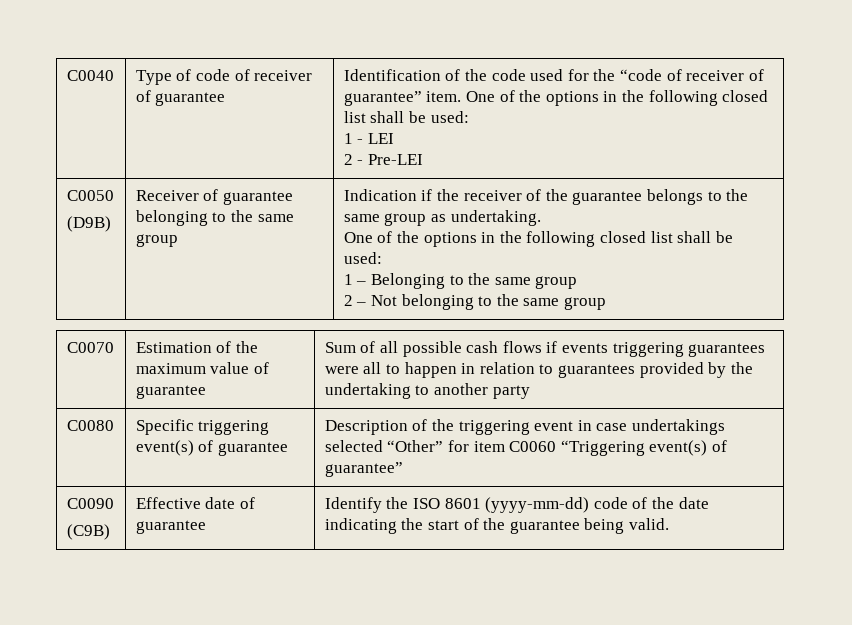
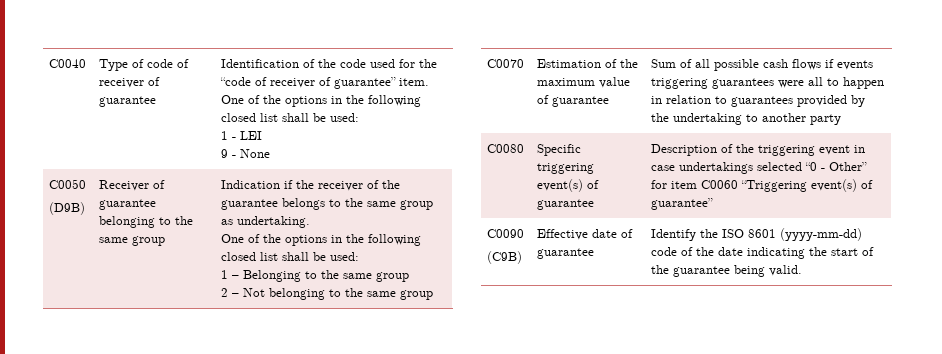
[343,154,424,165] 2 - Pre-LEI -> [221,149,271,158] 9 - None
[387,440,444,452] “Other” -> [805,162,868,171] “0 - Other”

